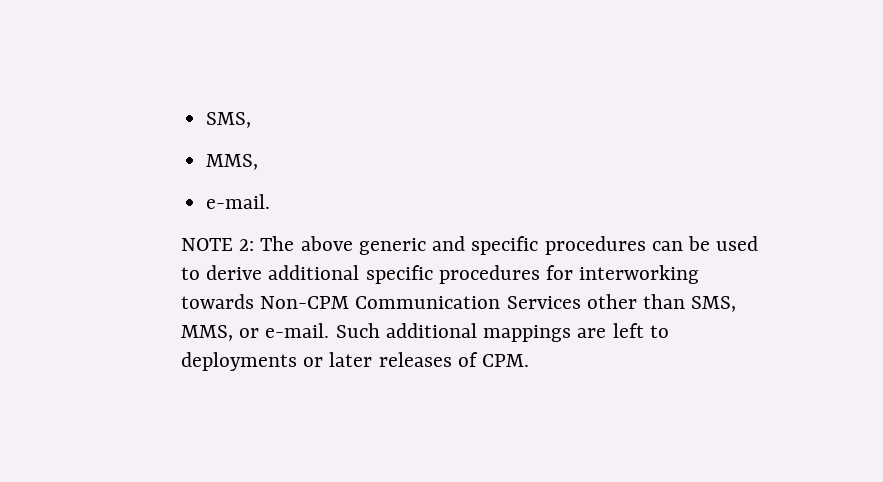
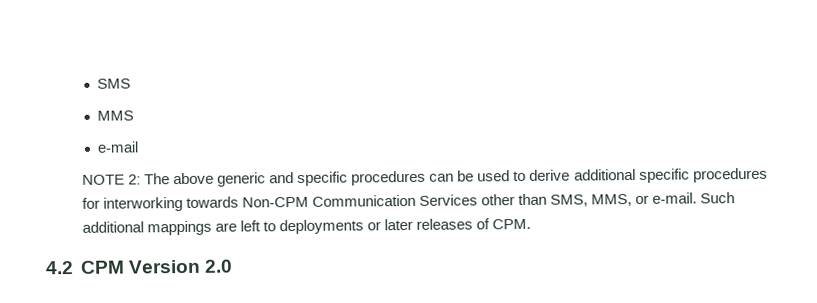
[206,112,252,128] [206,154,259,170] [206,194,271,209] SMS, // MMS, // e-mail. -> [97,78,132,89] [97,110,135,121] [97,141,139,153] SMS // MMS // e-mail
(530, 360) none -> [45,259,233,275] // 4.2 CPM Version 2.0

